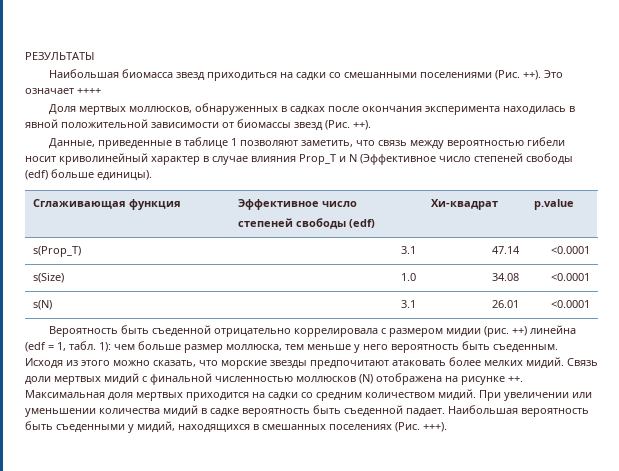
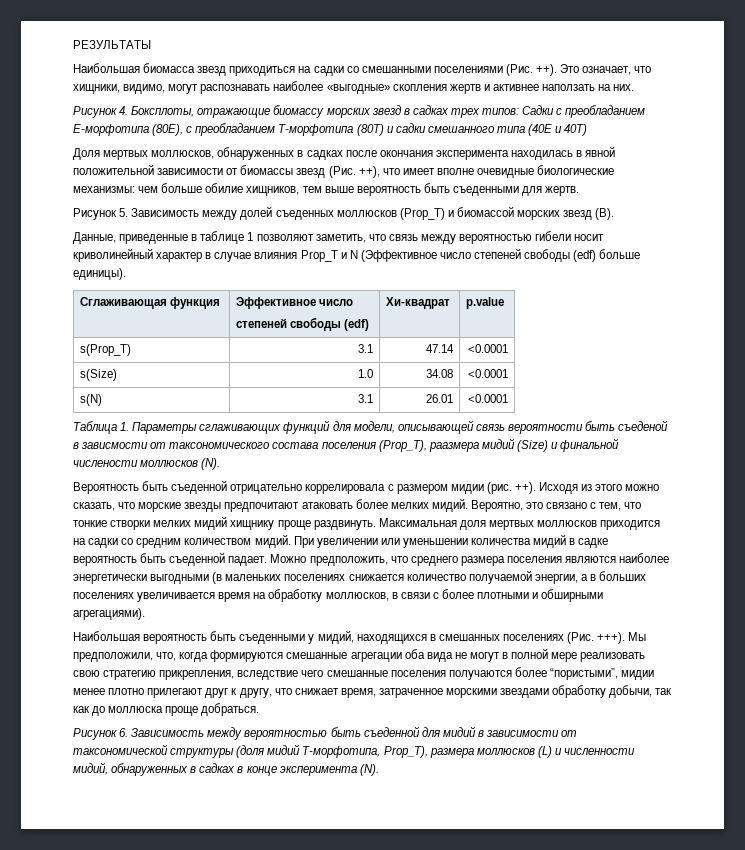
[25,88,101,94] означает ++++ -> [582,66,652,75] [73,81,635,94] [73,105,646,118] [73,123,588,136] означает, что хищники, видимо, могут распознавать наиболее «выгодные» скопления жертв и активнее наползать на них. // Рисунок 4. Боксплоты, отражающие биомассу морских звезд в садках трех типов: Садки с преобладанием Е-морфотипа (80Е), с преобладанием Т-морфотипа (80Т) и садки смешанного типа (40Е и 40Т)
[353,120,371,130] ++). -> [358,165,615,178] [73,183,580,196] [73,206,615,220] ++), что имеет вполне очевидные биологические механизмы: чем больше обилие хищников, тем выше вероятность быть съеденными для жертв. // Рисунок 5. Зависимость между долей съеденных моллюсков (Prop_T) и биомассой морских звезд (B).
(591, 304) none -> [73,420,669,434] [73,438,620,452] [73,458,221,470] // Таблица 1. Параметры сглаживающих функций для модели, описывающей связь вероятности быть съеденой в зависмости от таксономического состава поселения (Prop_T), раазмера мидий (Size) и финальной числености моллюсков (N).
[512,325,577,336] [25,341,558,353] ++) линейна (edf = 1, табл. 1): чем больше размер моллюска, тем меньше у него вероятность быть съеденным. -> [514,482,536,494] ++).
[567,358,598,366] [25,373,523,385] Связь доли мертвых мидий c финальной численностью моллюсков (N) отображена на рисунке ++. -> [470,500,642,512] [73,516,376,530] Вероятно, это связано с тем, что тонкие створки мелких мидий хищнику проще раздвинуть.
(183, 396) none -> [537,520,598,527] моллюсков
(445, 412) none -> [270,553,670,566] [73,570,647,584] [73,589,604,602] [73,608,145,620] Можно предположить, что среднего размера поселения являются наиболее энергетически выгодными (в маленьких поселениях снижается количество получаемой энергии, а в больших поселениях увеличивается время на обработку моллюсков, в связи с более плотными и обширными агрегациями). //
(447, 427) none -> [628,632,647,641] [73,648,646,662] [73,667,655,680] [73,685,673,698] [73,703,260,716] [73,726,578,740] [73,744,636,758] [73,762,379,776] Мы предположили, что, когда формируются смешанные агрегации оба вида не могут в полной мере реализовать свою стратегию прикрепления, вследствие чего смешанные поселения получаются более “пористыми”, мидии менее плотно прилегают друг к другу, что снижает время, затраченное морскими звездами обработку добычи, так как до моллюска проще добраться. // Рисунок 6. Зависимость между вероятностью быть съеденной для мидий в зависимости от таксономической структуры (доля мидий T-морфотипа, Prop_T), размера моллюсков (L) и численности мидий, обнаруженных в садках в конце эксперимента (N).

